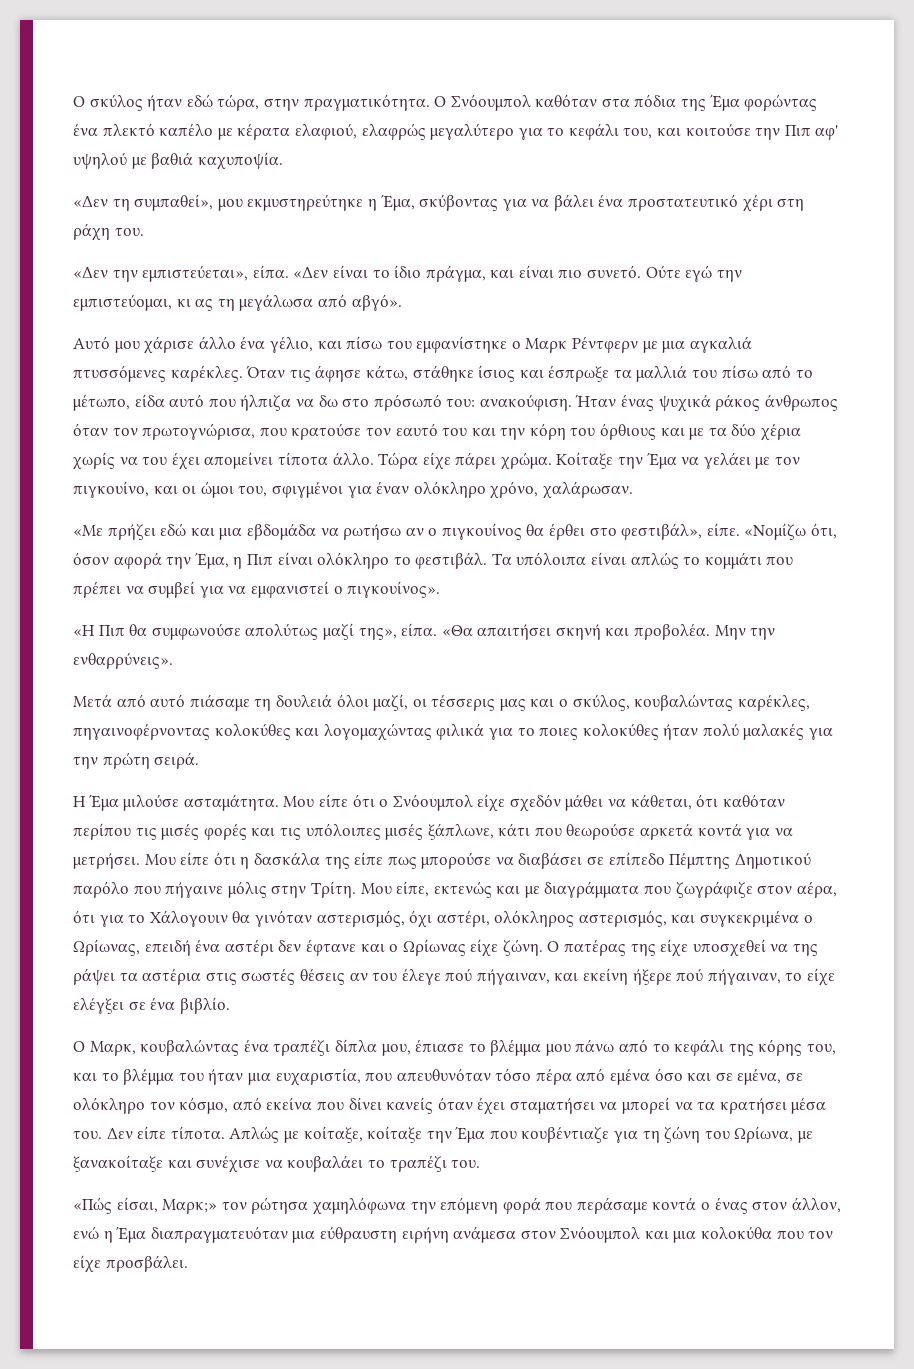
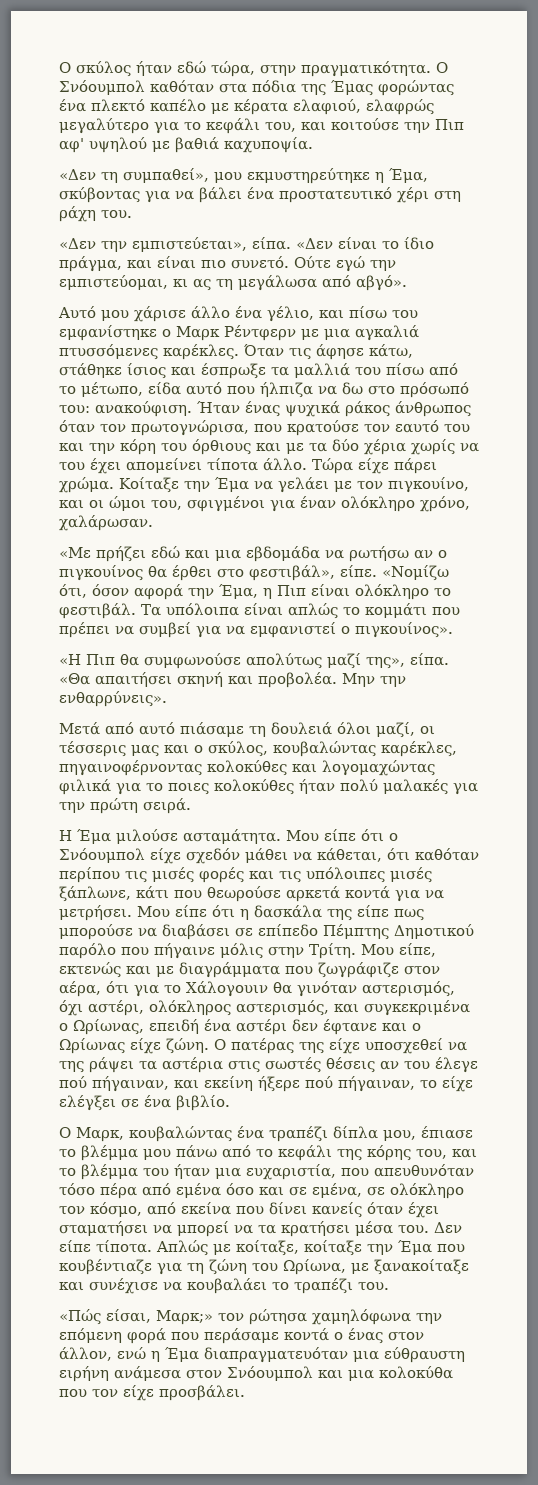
[709,94,740,111] Έμα -> [331,80,373,96] Έμας

